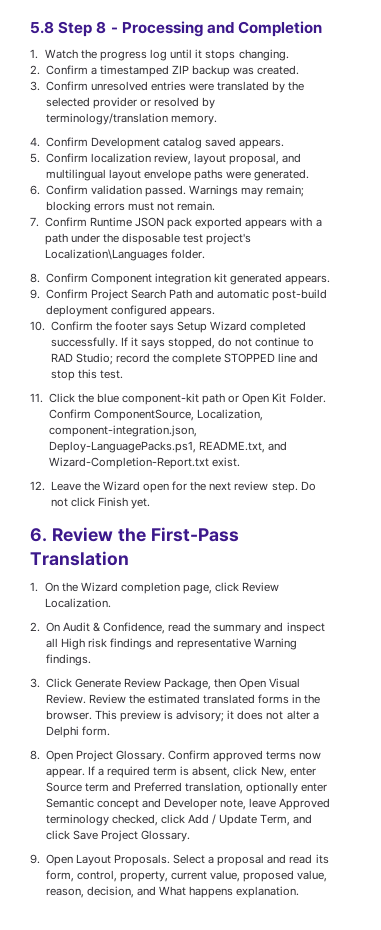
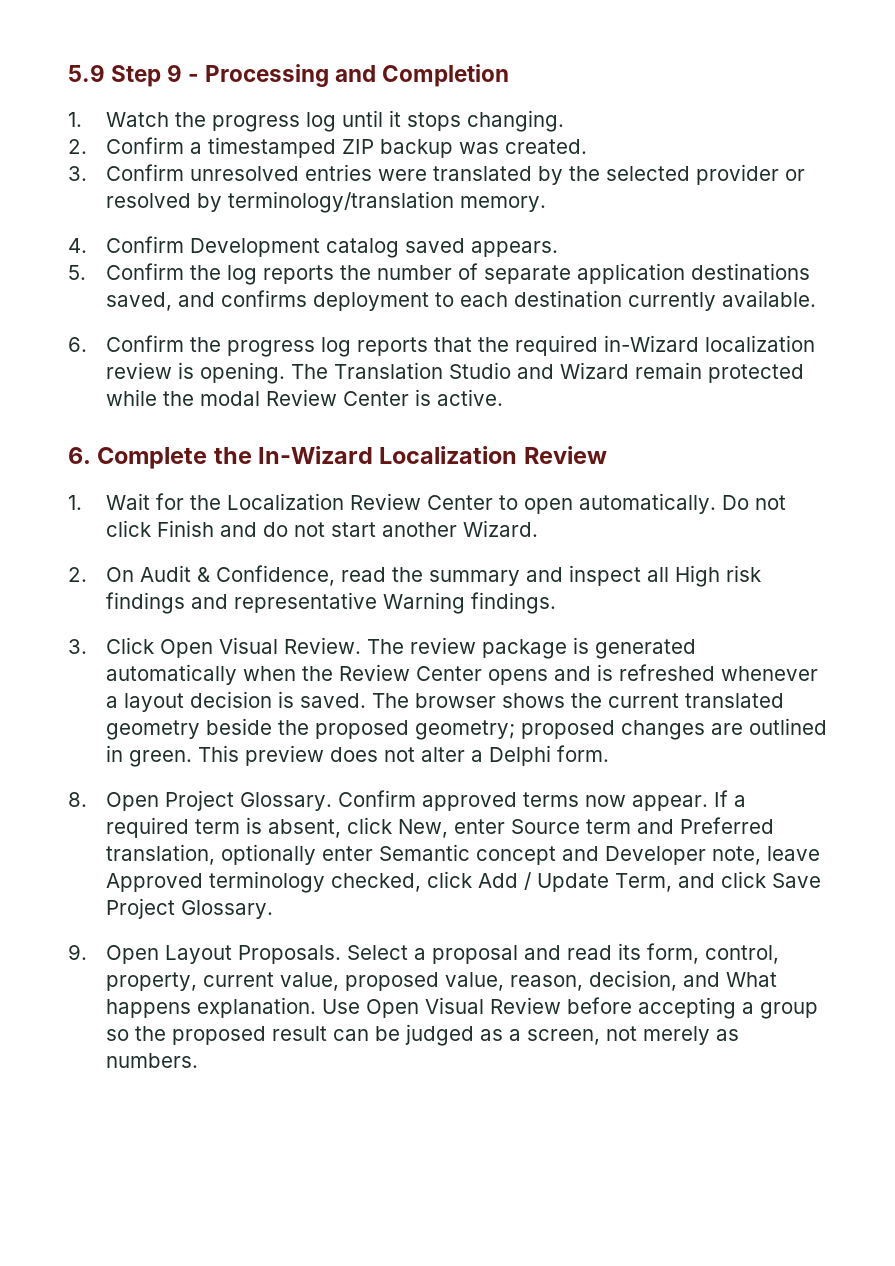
[30,21,107,37] 5.8 Step 8 -> [68,64,183,87] 5.9 Step 9
[90,153,302,165] [45,169,310,181] [30,185,305,197] [45,201,216,213] [30,217,322,229] [44,233,252,245] [44,249,205,261] [30,273,331,285] [30,289,328,301] [45,305,215,317] [30,321,307,333] [50,337,314,349] [50,353,319,365] [50,369,123,381] [30,393,326,405] [48,409,263,421] [48,425,197,437] [48,441,287,453] [48,457,240,469] [30,481,316,493] [50,497,151,509] [30,527,239,542] [30,551,129,566] [30,582,280,594] [44,598,111,608] localization review, layout proposal, and multilingual layout envelope paths were generated. // 6. Confirm validation passed. Warnings may remain; blocking errors must not remain. // 7. Confirm Runtime JSON pack exported appears with a path under the disposable test project's Localization\Languages folder. // 8. Confirm Component integration kit generated appears. // 9. Confirm Project Search Path and automatic post-build deployment configured appears. // 10. Confirm the footer says Setup Wizard completed successfully. If it says stopped, do not continue to RAD Studio; record the complete STOPPED line and stop this test. // 11. Click the blue component-kit path or Open Kit Folder. Confirm ComponentSource, Localization, component-integration.json, Deploy-LanguagePacks.ps1, README.txt, and Wizard-Completion-Report.txt exist. // 12. Leave the Wizard open for the next review step. Do not click Finish yet. // 6. Review the First-Pass Translation // 1. On the Wizard completion page, click Review Localization. -> [189,263,810,285] [105,290,816,311] [68,335,815,357] [105,362,804,384] [105,389,503,406] [68,446,607,469] [68,493,786,514] [105,520,538,537] the log reports the number of separate application destinations saved, and confirms deployment to each destination currently available. // 6. Confirm the progress log reports that the required in-Wizard localization review is opening. The Translation Studio and Wizard remain protected while the modal Review Center is active. // 6. Complete the In-Wizard Localization Review // 1. Wait for the Localization Review Center to open automatically. Do not click Finish and do not start another Wizard.
[74,678,301,690] [45,694,321,704] [45,710,235,722] Generate Review Package, then Open Visual Review. Review the estimated translated forms in the browser. This preview is advisory; it -> [159,637,696,659] [105,664,818,685] [105,691,784,712] [105,718,827,740] [105,745,324,767] Open Visual Review. The review package is generated automatically when the Review Center opens and is refreshed whenever a layout decision is saved. The browser shows the current translated geometry beside the proposed geometry; proposed changes are outlined in green. This preview
(300, 892) none -> [321,997,818,1019] [105,1024,739,1046] [105,1053,198,1068] Use Open Visual Review before accepting a group so the proposed result can be judged as a screen, not merely as numbers.

